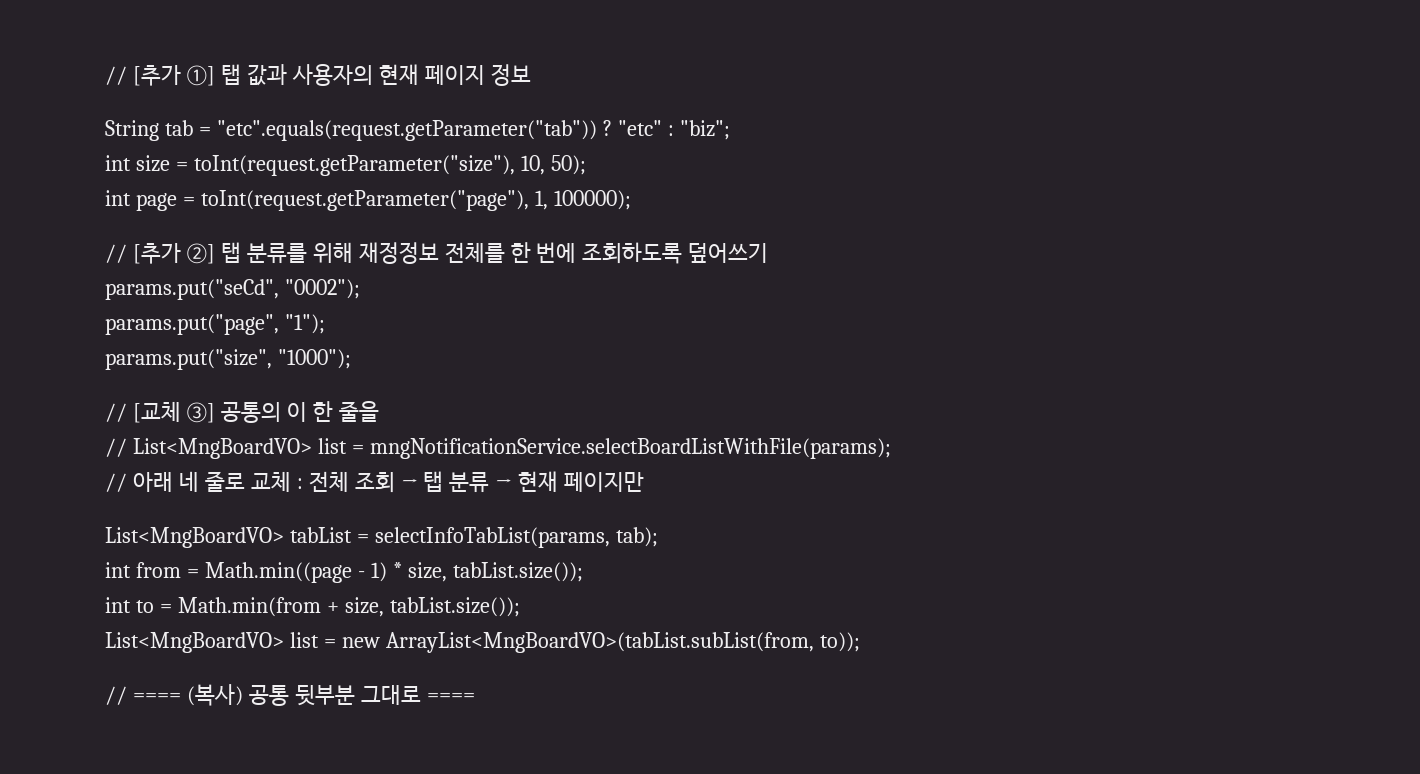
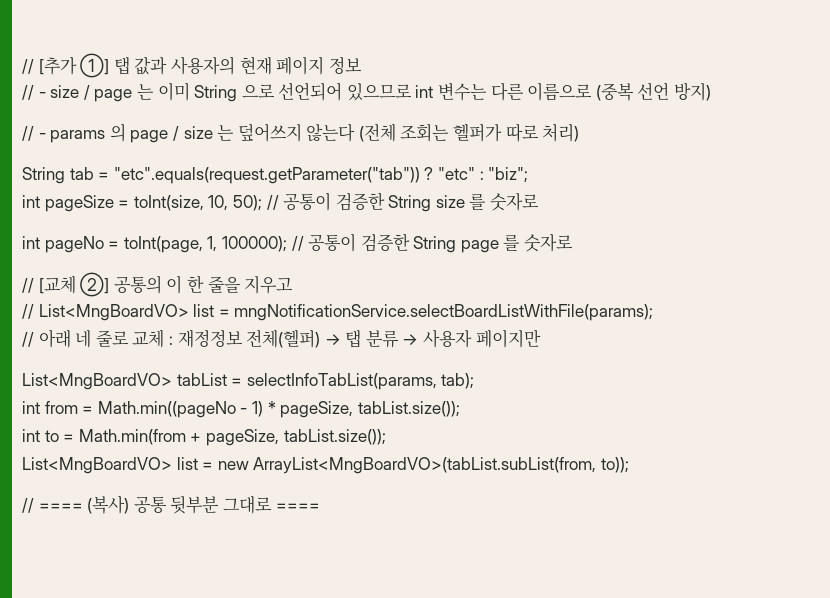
(531, 75) none -> [22,82,712,102] [22,123,580,143] // // - size / page 는 이미 String 으로 선언되어 있으므로 int 변수는 다른 이름으로 (중복 선언 방지) // // - params 의 page / size 는 덮어쓰지 않는다 (전체 조회는 헬퍼가 따로 처리)
[135,155,515,176] size = toInt(request.getParameter("size"), -> [44,195,204,212] pageSize = toInt(size,
[105,190,631,211] [105,242,769,264] [105,279,360,300] [105,314,325,335] [105,349,351,370] // int page = toInt(request.getParameter("page"), 1, 100000); // // [추가 ②] 탭 분류를 위해 재정정보 전체를 한 번에 조회하도록 덮어쓰기 // params.put("seCd", "0002"); // params.put("page", "1"); // params.put("size", "1000"); -> [266,192,540,212] [22,233,574,253] // 공통이 검증한 String size 를 숫자로 // int pageNo = toInt(page, 1, 100000); // 공통이 검증한 String page 를 숫자로
[186,402,215,423] ③] -> [80,272,110,297] ②]
(379, 411) none -> [244,276,294,294] 지우고
[308,471,395,493] 전체 조회 -> [177,329,321,348] 재정정보 전체(헬퍼)
[518,471,559,492] 현재 -> [423,329,473,348] 사용자
[204,562,352,583] Math.min((page -> [97,401,236,418] Math.min((pageNo
[407,562,447,582] size, -> [280,401,354,418] pageSize,
[344,597,384,617] size, -> [205,429,279,446] pageSize,

